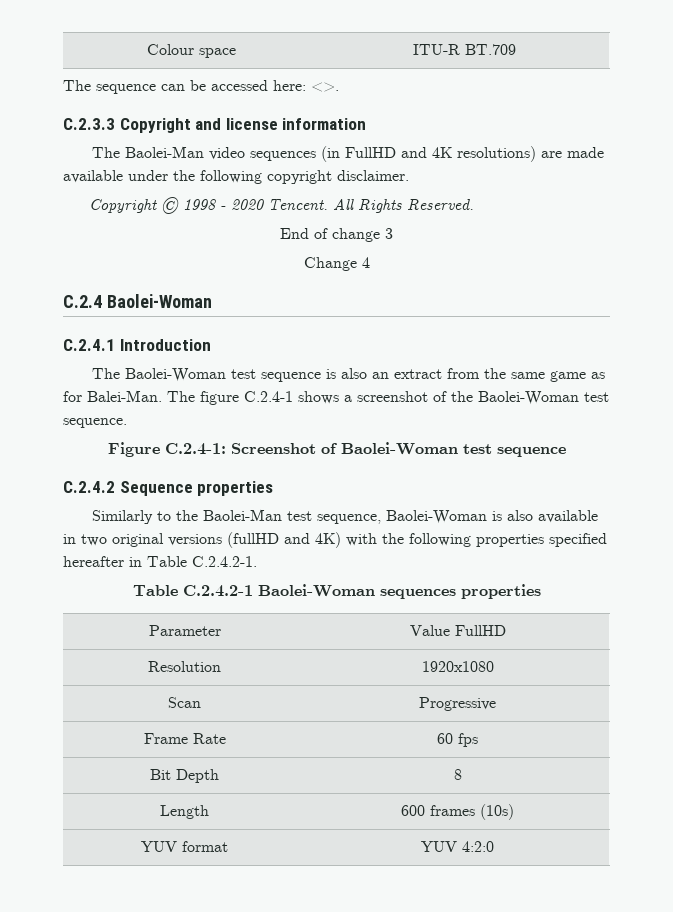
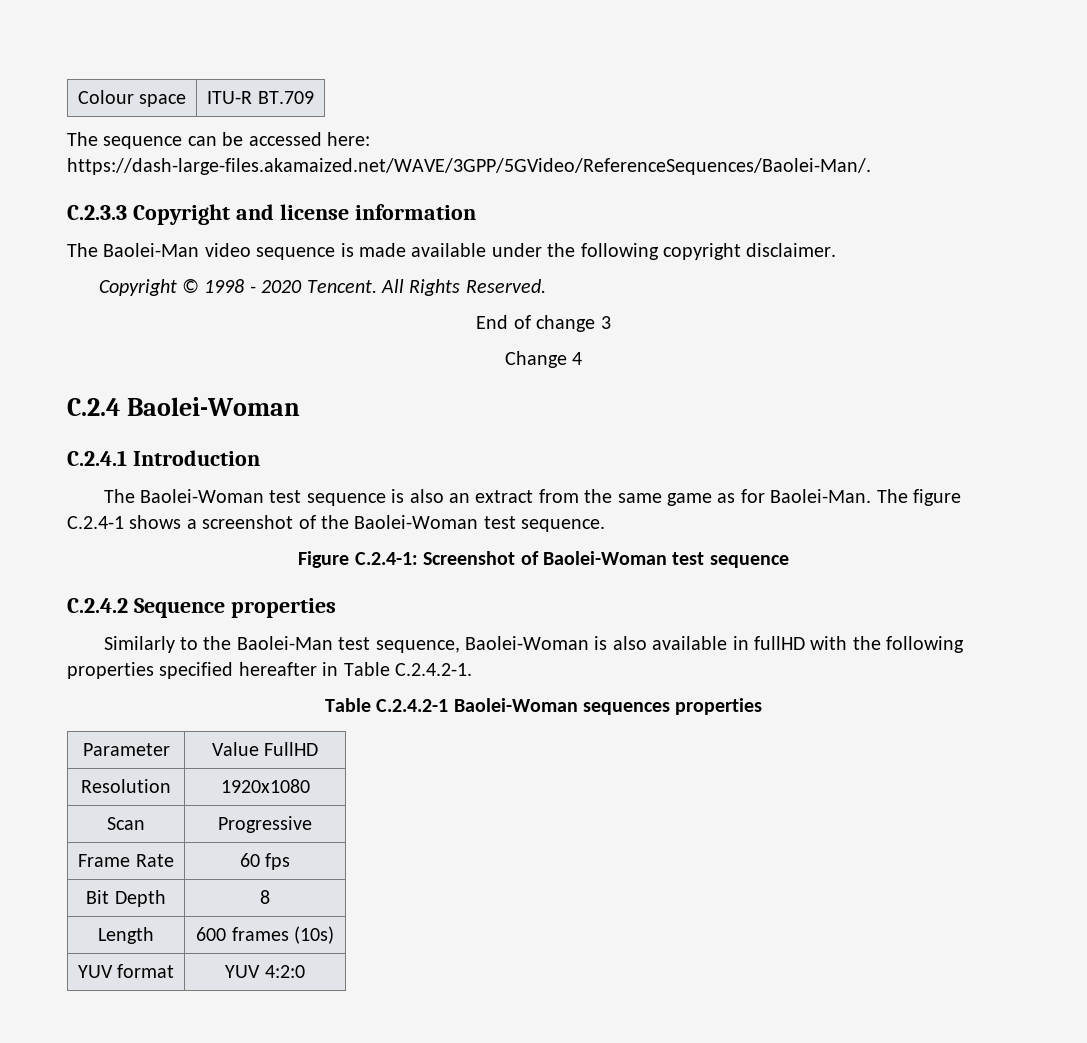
[311,82,339,92] <>. -> [67,158,871,175] https://dash-large-files.akamaized.net/WAVE/3GPP/5GVideo/ReferenceSequences/Baolei-Man/.
[250,146,563,162] sequences (in FullHD and 4K resolutions) are -> [256,243,354,260] sequence is
[87,390,162,402] Balei-Man. -> [770,489,872,503] Baolei-Man.
[81,532,341,548] two original versions (fullHD and 4K) -> [754,636,806,650] fullHD

